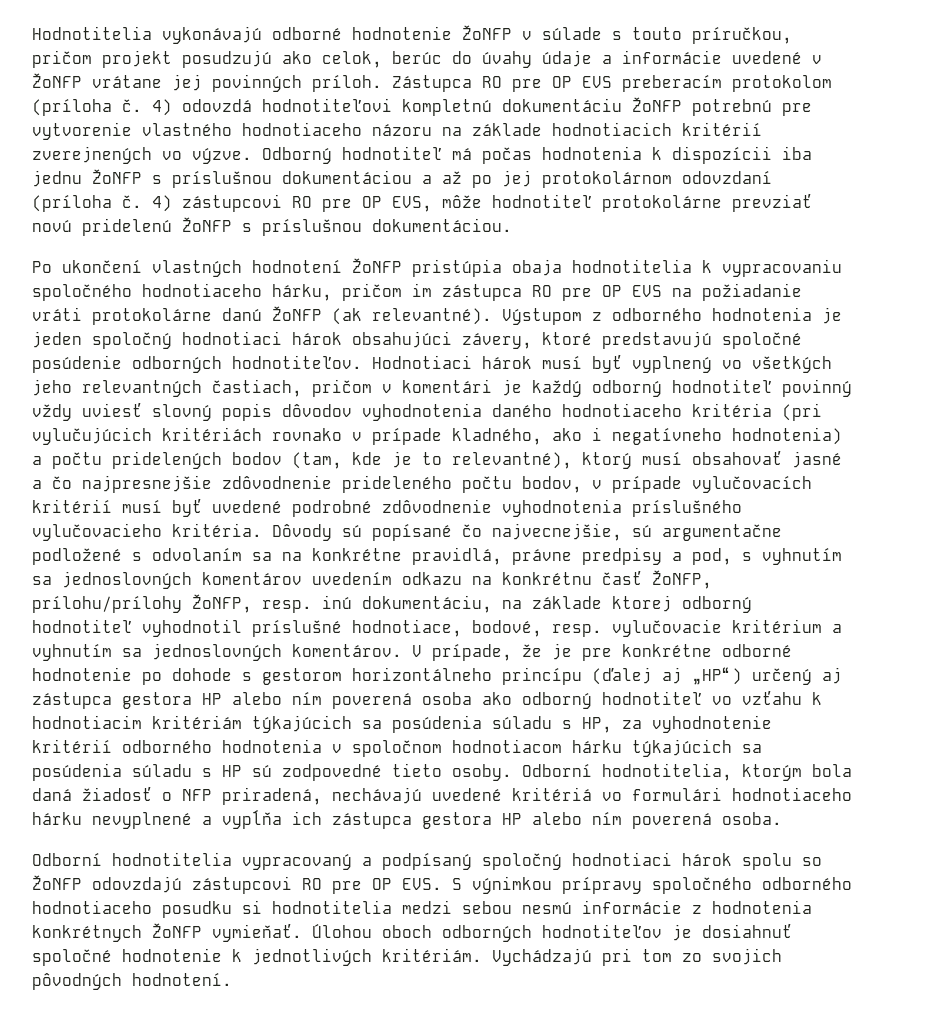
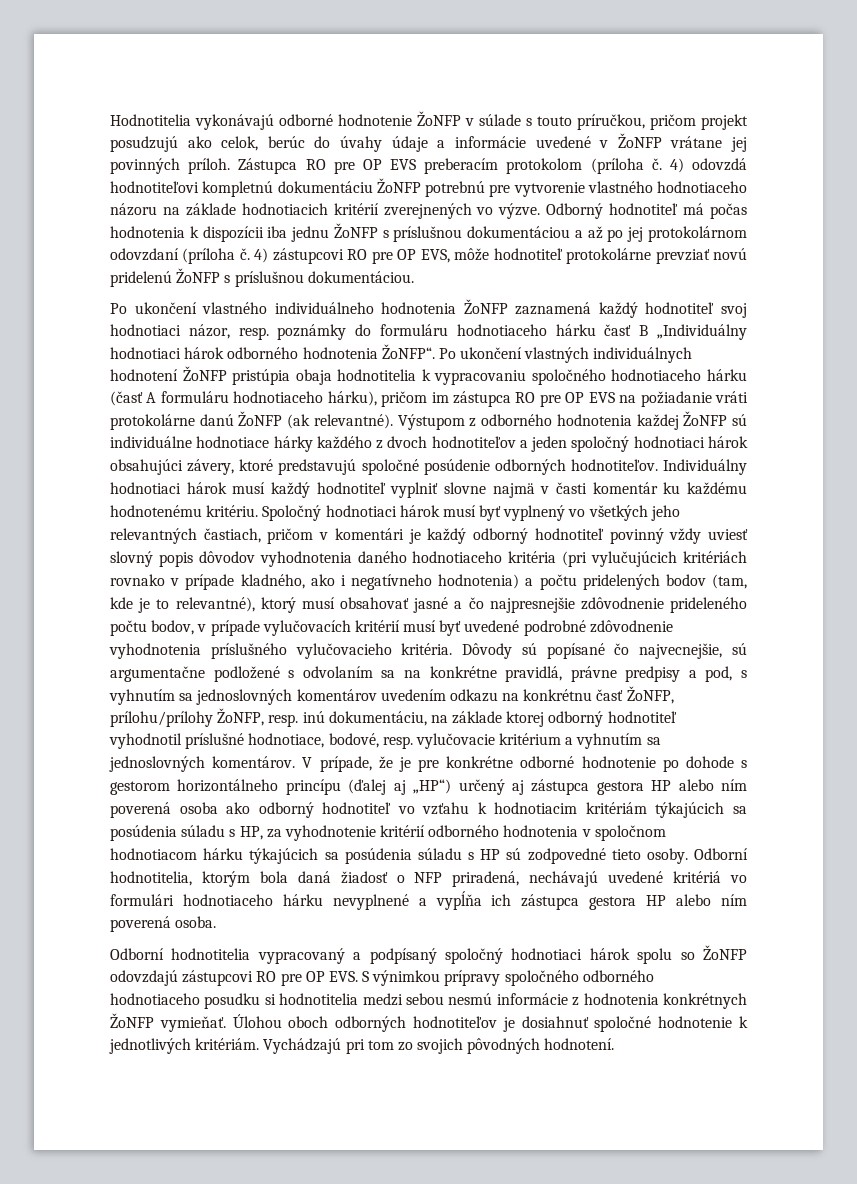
[152,260,242,277] vlastných -> [202,299,747,318] [110,324,747,340] [110,344,693,363] vlastného individuálneho hodnotenia ŽoNFP zaznamená každý hodnotiteľ svoj hodnotiaci názor, resp. poznámky do formuláru hodnotiaceho hárku časť B „Individuálny hodnotiaci hárok odborného hodnotenia ŽoNFP“. Po ukončení vlastných individuálnych
[272,284,332,301] hárku, -> [707,369,747,381] [110,391,377,406] hárku (časť A formuláru hodnotiaceho hárku),
[822,307,842,324] je -> [636,411,748,430] [110,436,528,452] každej ŽoNFP sú individuálne hodnotiace hárky každého z dvoch hodnotiteľov a
[372,355,472,369] Hodnotiaci -> [663,459,747,475] [110,482,747,498] [110,505,397,521] Individuálny hodnotiaci hárok musí každý hodnotiteľ vyplniť slovne najmä v časti komentár ku každému hodnotenému kritériu. Spoločný hodnotiaci

